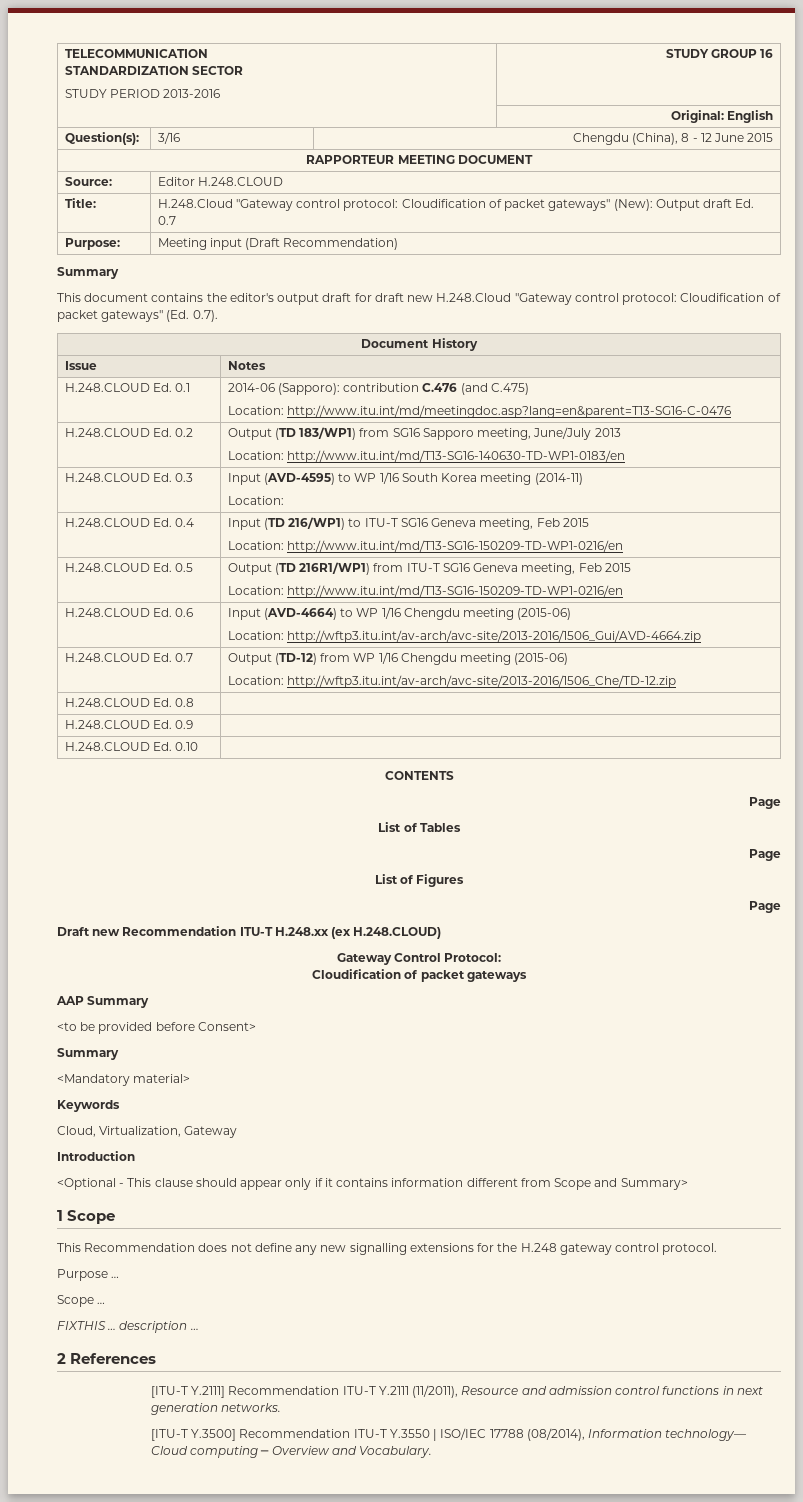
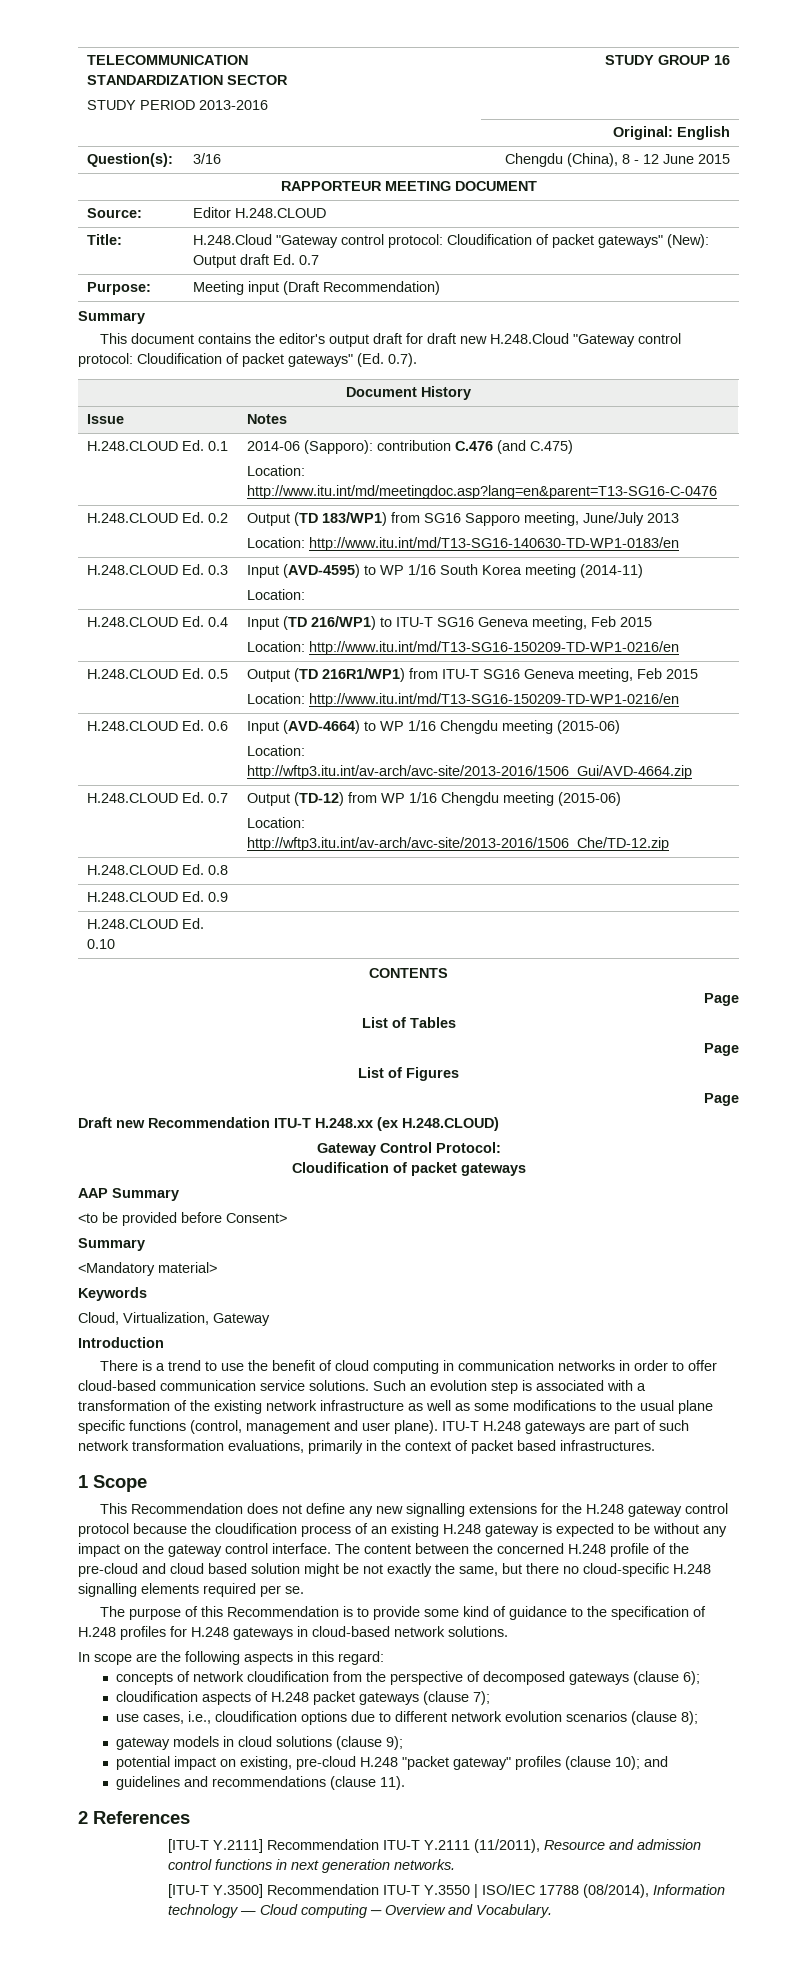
[57,1178,688,1190] <Optional - This clause should appear only if it contains information different from Scope and Summary> -> [100,1360,718,1374] [78,1380,646,1394] [78,1400,713,1414] [78,1420,689,1434] [78,1440,655,1454] There is a trend to use the benefit of cloud computing in communication networks in order to offer cloud-based communication service solutions. Such an evolution step is associated with a transformation of the existing network infrastructure as well as some modifications to the usual plane specific functions (control, management and user plane). ITU-T H.248 gateways are part of such network transformation evaluations, primarily in the context of packet based infrastructures.
[662,1243,718,1255] [57,1269,120,1281] [57,1295,106,1307] [57,1321,199,1333] protocol. // Purpose … // Scope … // FIXTHIS … description … -> [78,1523,727,1537] [78,1543,689,1557] [78,1563,711,1577] [78,1583,304,1597] [100,1606,707,1620] [78,1626,508,1640] [78,1651,384,1665] [116,1671,701,1685] [116,1691,491,1705] [116,1711,699,1725] [116,1736,404,1750] [116,1756,669,1770] [116,1776,406,1790] protocol because the cloudification process of an existing H.248 gateway is expected to be without any impact on the gateway control interface. The content between the concerned H.248 profile of the pre-cloud and cloud based solution might be not exactly the same, but there no cloud-specific H.248 signalling elements required per se. // The purpose of this Recommendation is to provide some kind of guidance to the specification of H.248 profiles for H.248 gateways in cloud-based network solutions. // In scope are the following aspects in this regard: // concepts of network cloudification from the perspective of decomposed gateways (clause 6); // cloudification aspects of H.248 packet gateways (clause 7); // use cases, i.e., cloudification options due to different network evolution scenarios (clause 8); // gateway models in cloud solutions (clause 9); // potential impact on existing, pre-cloud H.248 "packet gateway" profiles (clause 10); and // guidelines and recommendations (clause 11).
[665,1429,748,1441] technology— -> [168,1904,257,1918] technology —

